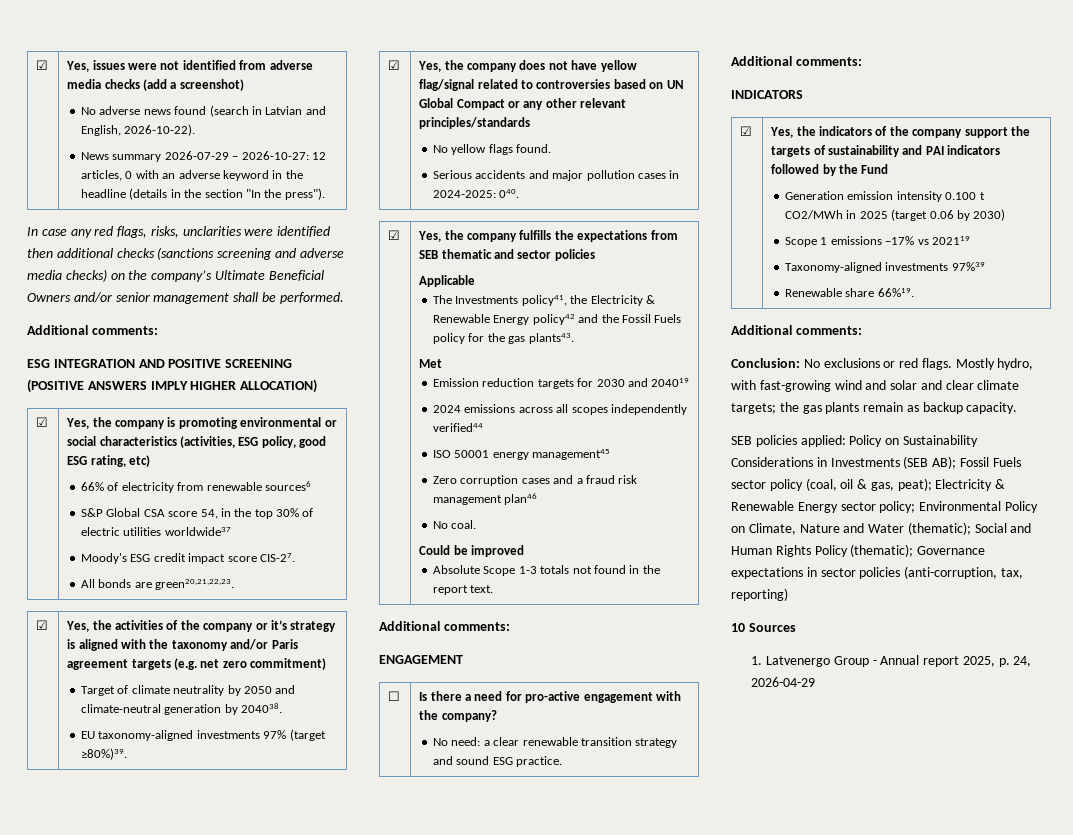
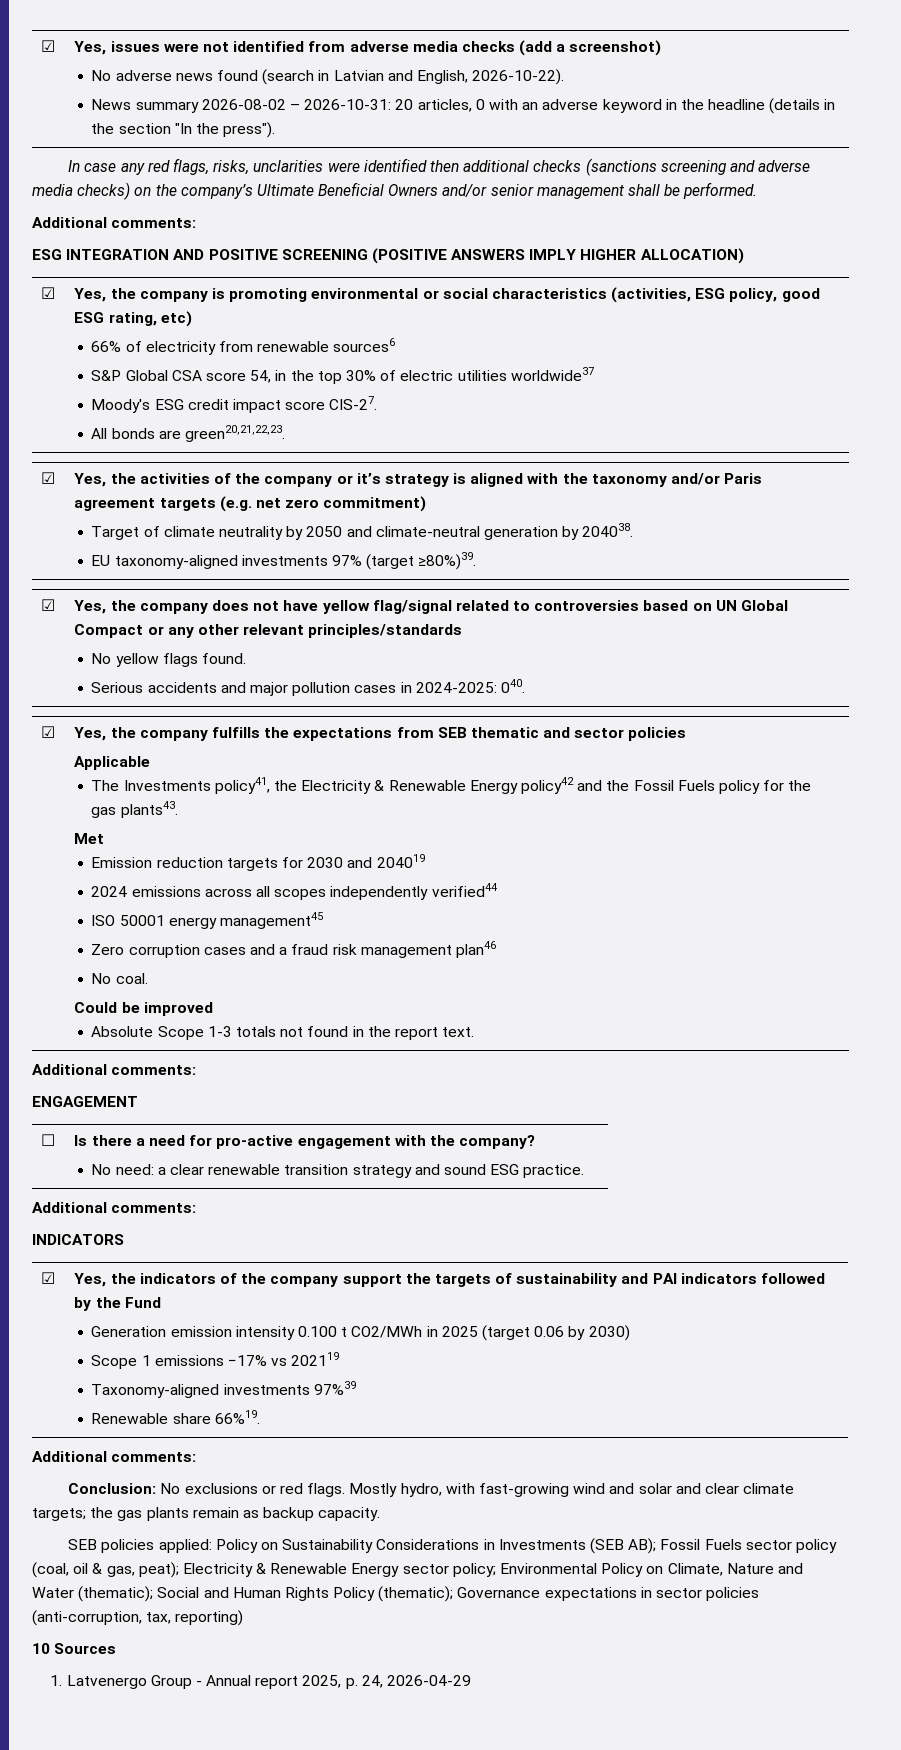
[164,151,326,160] 2026-07-29 – 2026-10-27: 12 -> [201,99,414,110] 2026-08-02 – 2026-10-31: 20

